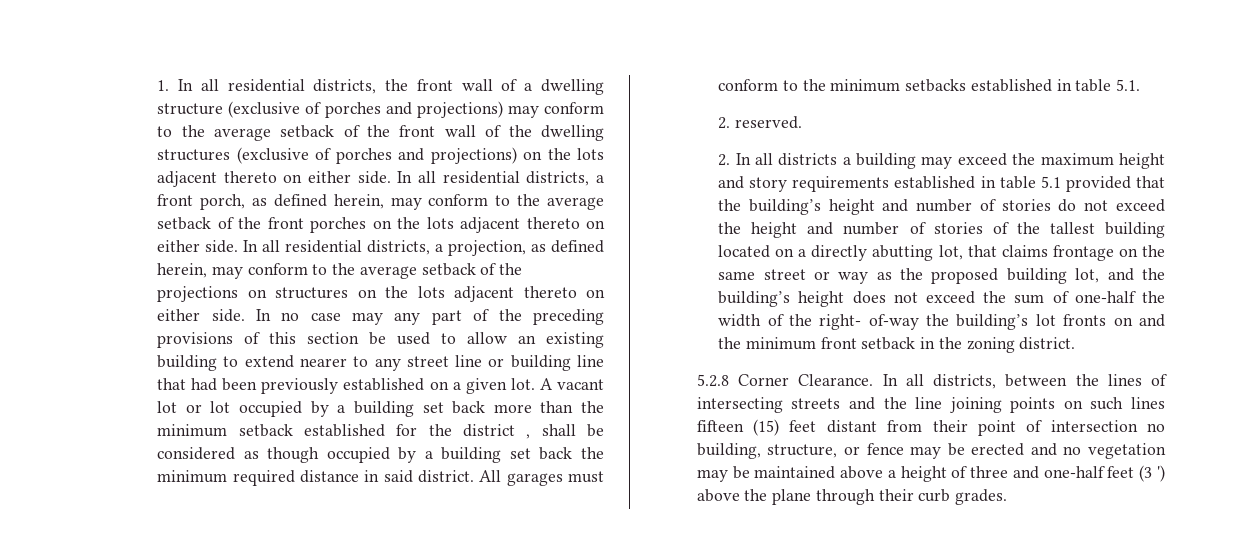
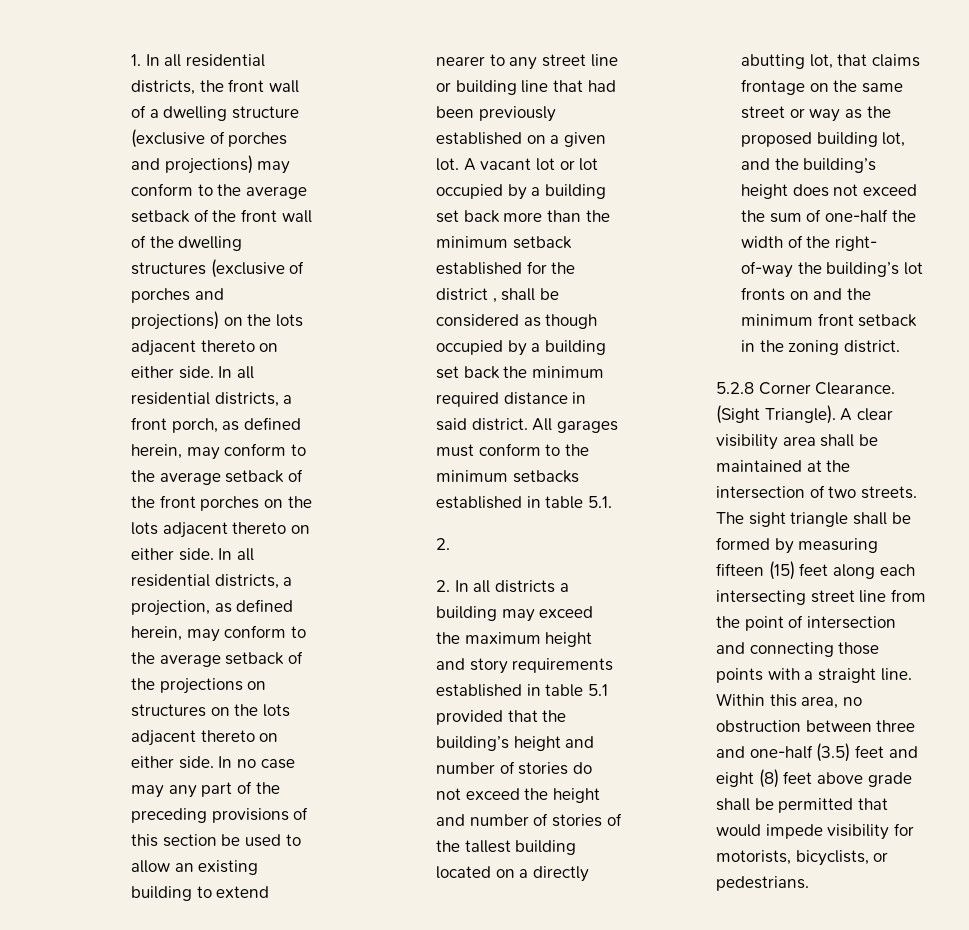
[734,116,802,129] reserved. -> (451, 544) none
[882,374,1167,389] [696,397,1165,413] [696,419,1165,436] [696,443,1166,459] [696,465,1165,482] [696,489,1008,505] In all districts, between the lines of intersecting streets and the line joining points on such lines fifteen (15) feet distant from their point of intersection no building, structure, or fence may be erected and no vegetation may be maintained above a height of three and one-half feet (3 ') above the plane through their curb grades. -> [716,405,893,424] [716,434,878,450] [716,460,851,472] [716,485,917,499] [716,512,911,527] [716,537,879,554] [716,561,915,580] [716,589,926,605] [716,615,896,631] [716,642,880,657] [716,668,912,683] [716,693,862,709] [716,720,916,733] [716,743,918,762] [716,769,912,788] [716,798,888,813] [716,823,914,840] [716,850,889,866] [716,876,810,891] (Sight Triangle). A clear visibility area shall be maintained at the intersection of two streets. The sight triangle shall be formed by measuring fifteen (15) feet along each intersecting street line from the point of intersection and connecting those points with a straight line. Within this area, no obstruction between three and one-half (3.5) feet and eight (8) feet above grade shall be permitted that would impede visibility for motorists, bicyclists, or pedestrians.

